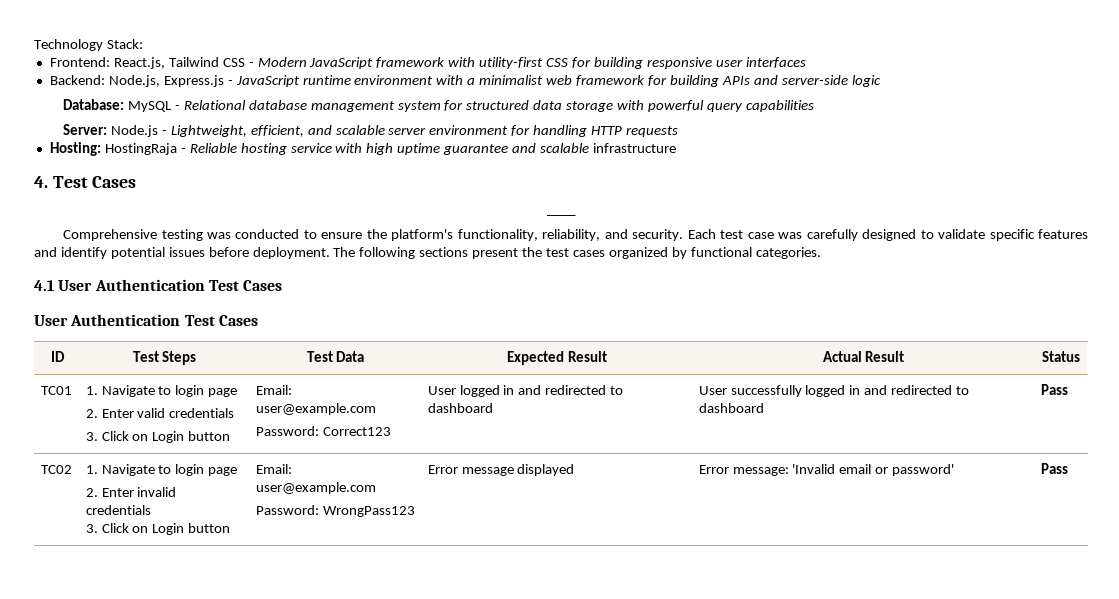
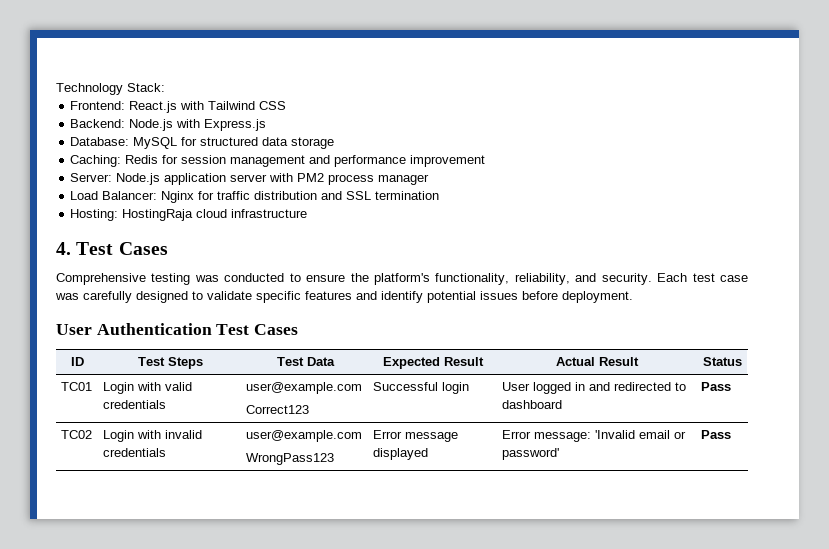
[113,57,165,69] React.js, -> [129,101,205,113] React.js with
[248,57,806,69] - Modern JavaScript framework with utility-first CSS for building responsive user interfaces -> (287, 105) none
[108,75,160,87] Node.js, -> [129,119,201,131] Node.js with
[227,75,881,87] [63,99,814,112] [63,124,679,137] [49,142,590,156] - JavaScript runtime environment with a minimalist web framework for building APIs and server-side logic // Database: MySQL - Relational database management system for structured data storage with powerful query capabilities // Server: Node.js - Lightweight, efficient, and scalable server environment for handling HTTP requests // Hosting: HostingRaja - Reliable hosting service with high uptime guarantee and scalable -> [70,137,335,149] [70,155,486,167] [70,173,430,185] [70,191,440,203] [70,209,228,221] // Database: MySQL for structured data storage // Caching: Redis for session management and performance improvement // Server: Node.js application server with PM2 process manager // Load Balancer: Nginx for traffic distribution and SSL termination // Hosting: HostingRaja cloud
[547,214,576,216] // ____ -> (168, 248) none
[333,247,821,259] [34,279,283,291] The following sections present the test cases organized by functional categories. // 4.1 User Authentication Test Cases -> (633, 297) none
[85,385,238,397] [85,408,235,418] [85,431,231,443] [255,385,292,395] [255,403,376,415] [255,426,319,436] 1. Navigate to login page // 2. Enter valid credentials // 3. Click on Login button | Email: user@example.com // Password: -> [103,382,193,394] [103,400,167,409] [246,382,363,394] Login with valid credentials | user@example.com //
[427,385,624,397] [427,403,493,413] [698,385,802,397] User logged in and redirected to dashboard | User successfully -> [373,382,470,394] [502,382,531,391] Successful login | User
[85,464,238,476] [85,487,177,497] [85,505,151,515] [85,523,231,535] [255,464,292,474] [255,482,376,494] [255,505,319,515] 1. Navigate to login page // 2. Enter invalid credentials // 3. Click on Login button | Email: user@example.com // Password: -> [103,430,203,442] [103,448,167,457] [246,430,363,442] Login with invalid credentials | user@example.com //

